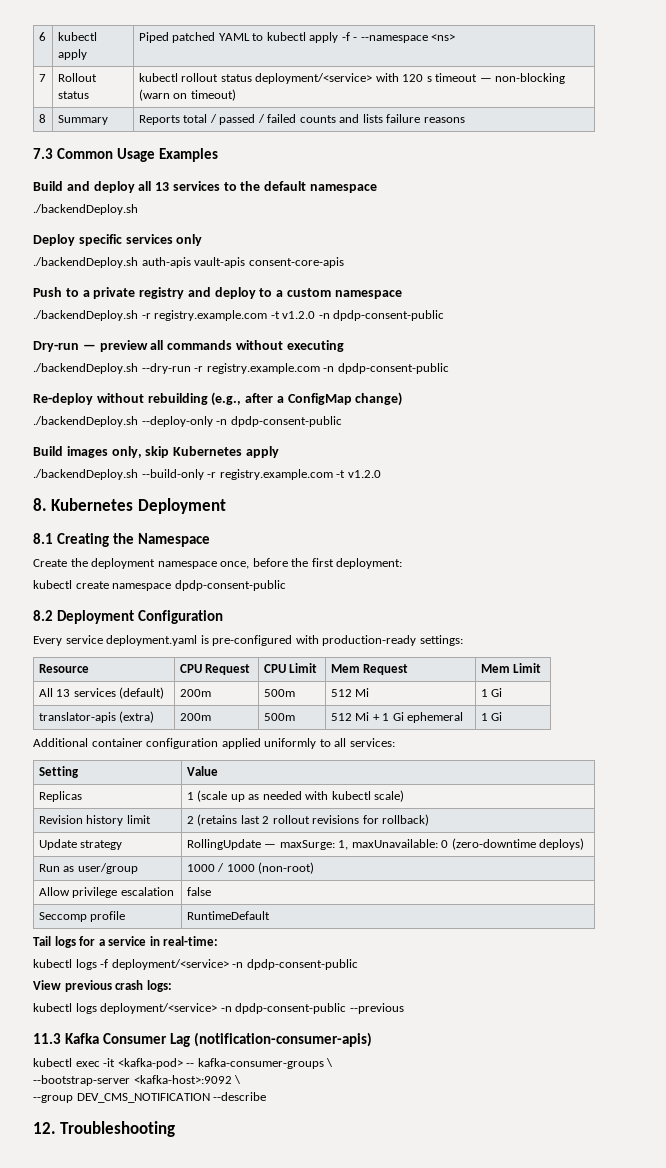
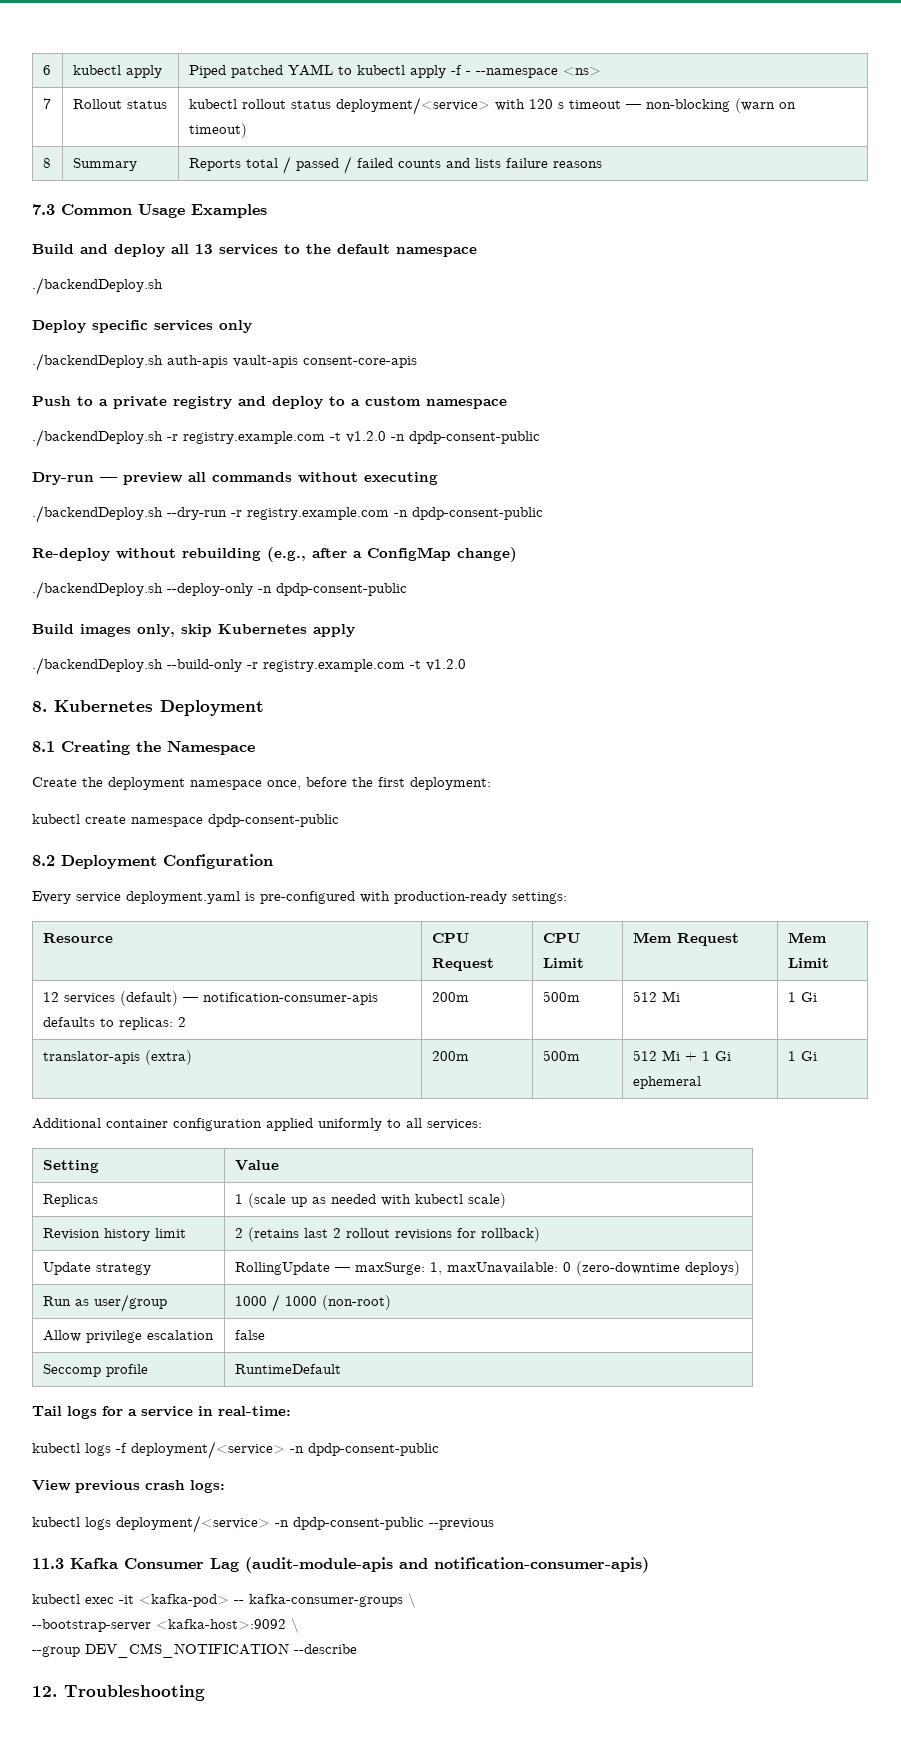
[38,688,71,697] All 13 -> [42,992,59,1002] 12
(165, 693) none -> [182,992,378,1005] [42,1017,186,1030] — notification-consumer-apis defaults to replicas: 2
[194,1032,373,1047] (notification-consumer-apis) -> [245,1557,649,1573] (audit-module-apis and notification-consumer-apis)

